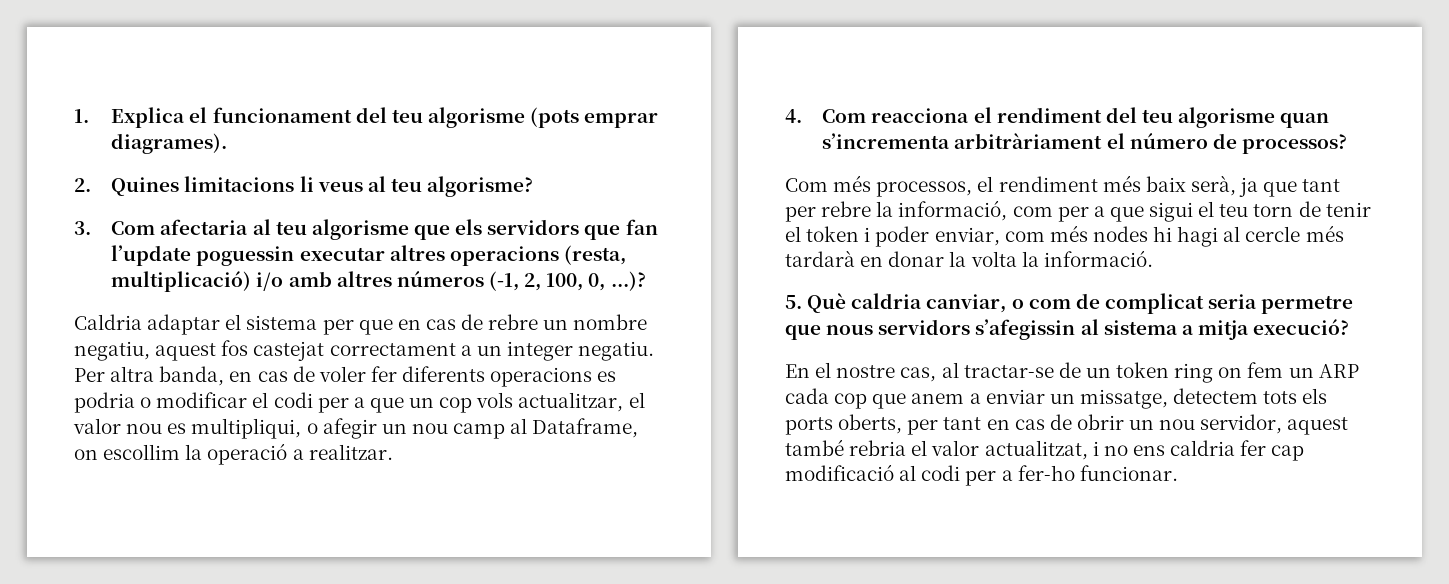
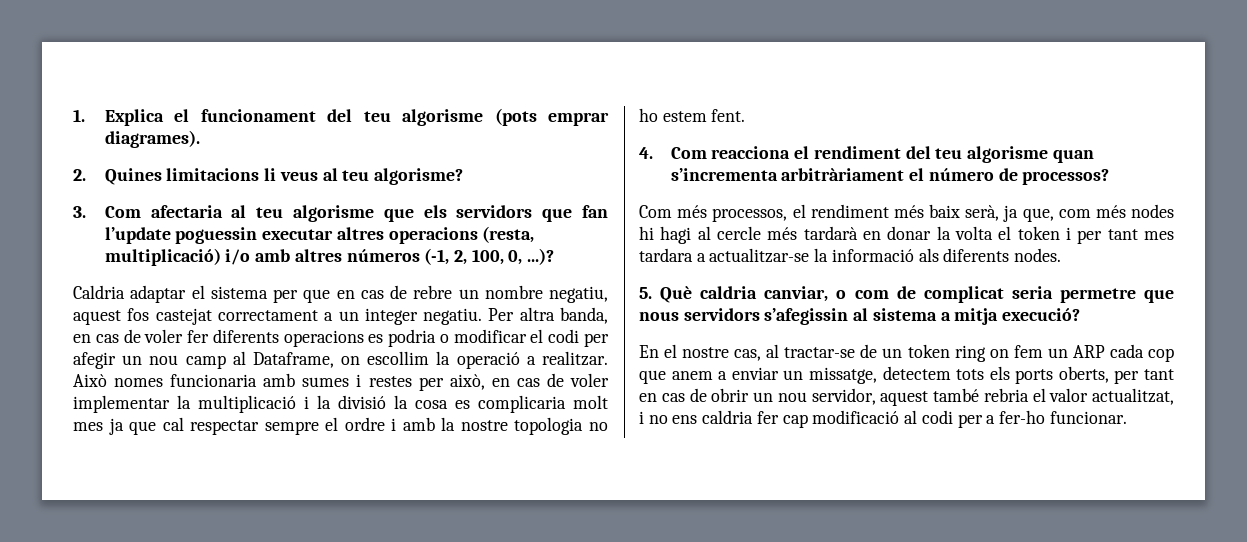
[353,392,645,413] [73,418,318,439] a que un cop vols actualitzar, el valor nou es multipliqui, o -> (609, 340) none
(393, 452) none -> [73,373,609,391] [73,395,608,413] [73,417,608,435] [639,108,746,122] Això nomes funcionaria amb sumes i restes per això, en cas de voler implementar la multiplicació i la divisió la cosa es complicaria molt mes ja que cal respectar sempre el ordre i amb la nostre topologia no ho estem fent.
[1263,179,1341,197] [785,200,1371,222] [785,226,1000,247] que tant per rebre la informació, com per a que sigui el teu torn de tenir el token i poder enviar, -> [1022,208,1054,222] que,
[1021,250,1153,267] la informació. -> [998,226,1174,244] [639,248,1062,263] el token i per tant mes tardara a actualitzar-se la informació als diferents nodes.

